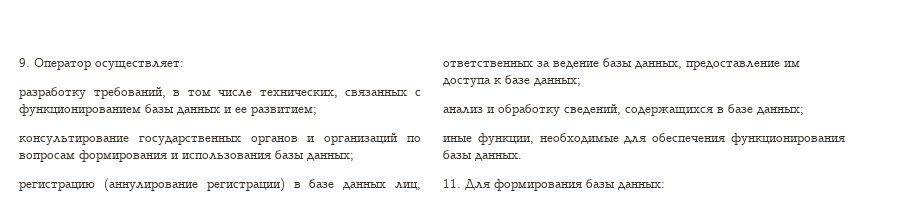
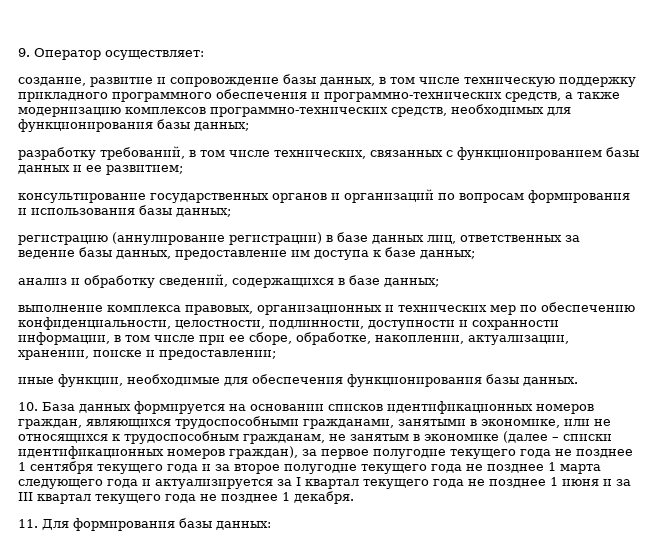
(184, 65) none -> [18,74,636,87] [18,89,620,102] [18,104,571,117] [18,119,249,132] // создание, развитие и сопровождение базы данных, в том числе техническую поддержку прикладного программного обеспечения и программно-технических средств, а также модернизацию комплексов программно-технических средств, необходимых для функционирования базы данных;
(804, 111) none -> [18,302,635,315] [18,317,559,330] [18,332,569,345] [18,350,276,360] // выполнение комплекса правовых, организационных и технических мер по обеспечению конфиденциальности, целостности, подлинности, доступности и сохранности информации, в том числе при ее сборе, обработке, накоплении, актуализации, хранении, поиске и предоставлении;
(522, 157) none -> [18,401,594,414] [18,416,611,429] [18,431,612,444] [18,446,633,459] [18,461,601,474] [18,477,631,489] [18,491,354,504] // 10. База данных формируется на основании списков идентификационных номеров граждан, являющихся трудоспособными гражданами, занятыми в экономике, или не относящихся к трудоспособным гражданам, не занятым в экономике (далее – списки идентификационных номеров граждан), за первое полугодие текущего года не позднее 1 сентября текущего года и за второе полугодие текущего года не позднее 1 марта следующего года и актуализируется за I квартал текущего года не позднее 1 июня и за III квартал текущего года не позднее 1 декабря.

